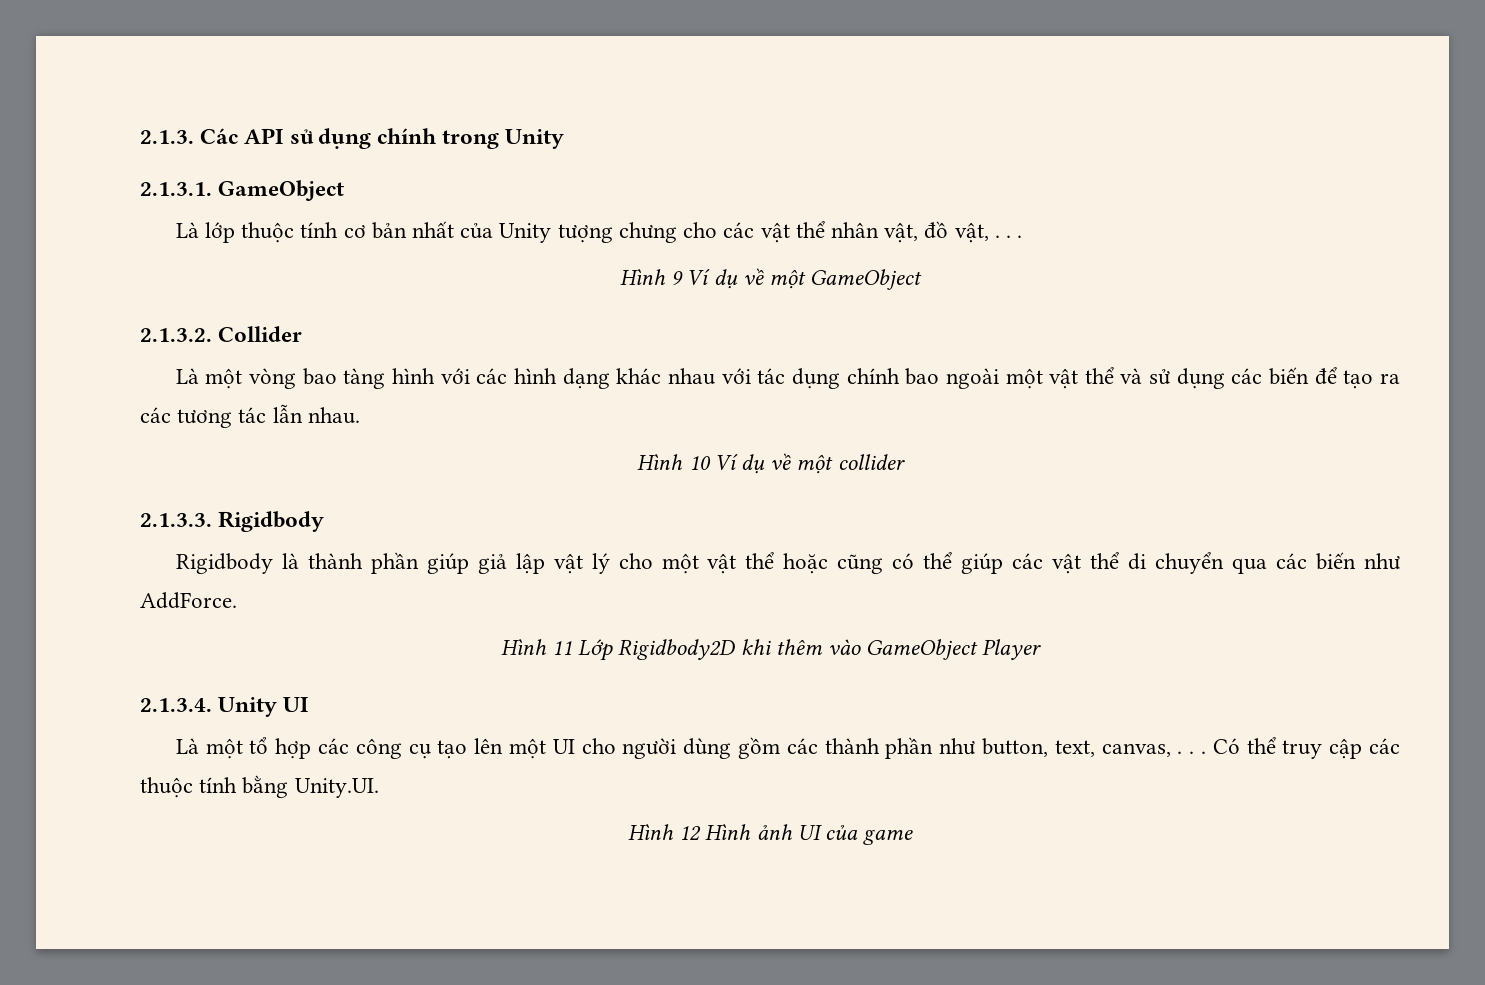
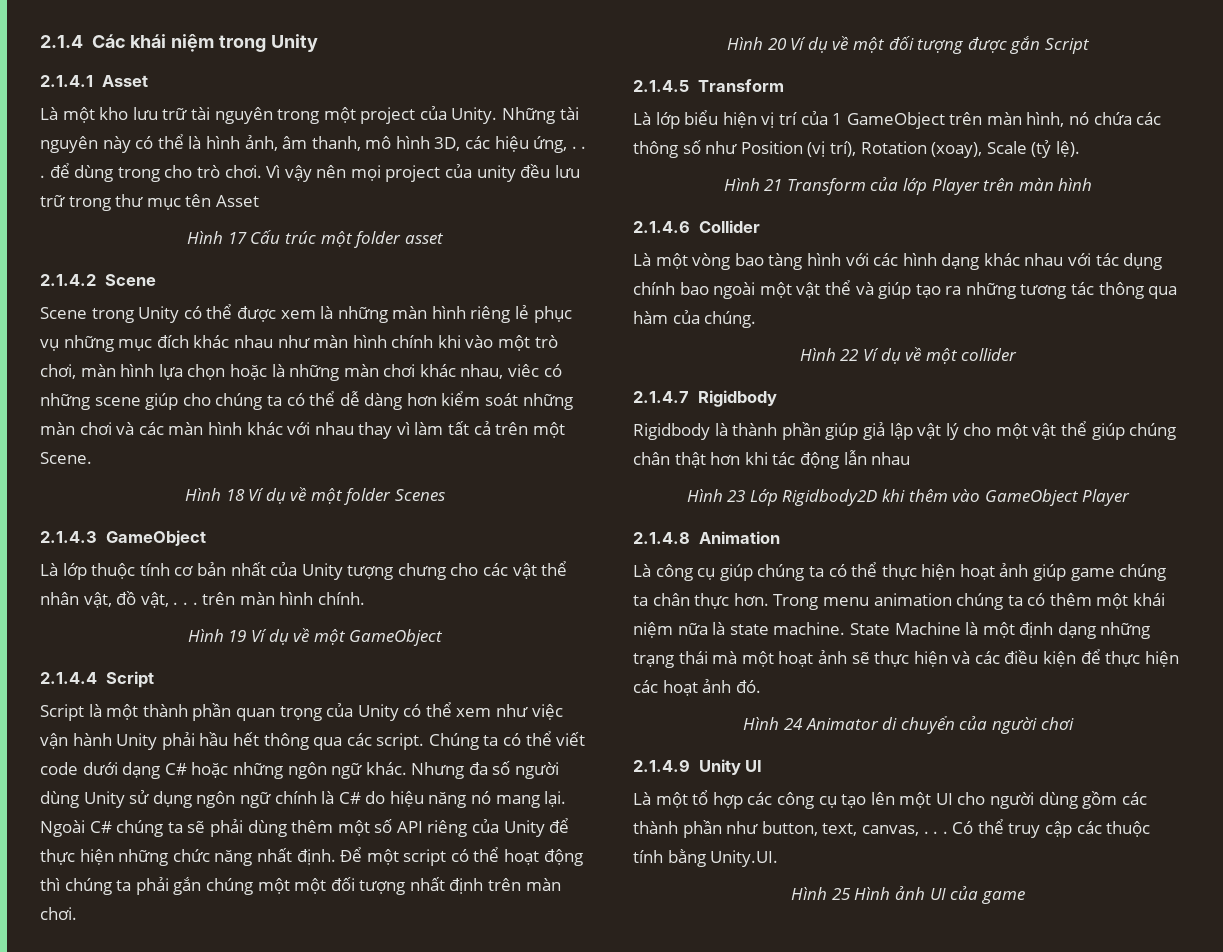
[140,128,565,149] [140,182,212,196] 2.1.3. Các API sử dụng chính trong Unity // 2.1.3.1. -> [40,34,318,52] [40,75,148,87] [40,106,579,124] [40,134,587,153] [40,163,580,182] [40,194,259,211] [187,230,444,248] [40,274,156,286] [40,304,572,323] [40,335,558,352] [40,364,562,381] [40,391,573,410] [40,421,565,439] [40,452,92,464] [184,487,446,505] [40,531,97,543] 2.1.4 Các khái niệm trong Unity // 2.1.4.1 Asset // Là một kho lưu trữ tài nguyên trong một project của Unity. Những tài nguyên này có thể là hình ảnh, âm thanh, mô hình 3D, các hiệu ứng, . . . để dùng trong cho trò chơi. Vì vậy nên mọi project của unity đều lưu trữ trong thư mục tên Asset // Hình 17 Cấu trúc một folder asset // 2.1.4.2 Scene // Scene trong Unity có thể được xem là những màn hình riêng lẻ phục vụ những mục đích khác nhau như màn hình chính khi vào một trò chơi, màn hình lựa chọn hoặc là những màn chơi khác nhau, viêc có những scene giúp cho chúng ta có thể dễ dàng hơn kiểm soát những màn chơi và các màn hình khác với nhau thay vì làm tất cả trên một Scene. // Hình 18 Ví dụ về một folder Scenes // 2.1.4.3
[619,269,685,285] // Hình 9 -> [202,592,365,605] [187,629,247,642] trên màn hình chính. // Hình 19
[140,328,212,342] 2.1.3.2. -> [40,671,154,688] [40,702,563,721] [40,731,586,750] [40,761,560,779] [40,790,567,808] [40,818,570,837] [40,847,583,866] [40,877,561,895] [40,907,77,920] [727,36,1090,54] [633,79,784,92] [633,110,1162,129] [633,140,1080,158] [723,177,1093,195] [633,221,690,233] 2.1.4.4 Script // Script là một thành phần quan trọng của Unity có thể xem như việc vận hành Unity phải hầu hết thông qua các script. Chúng ta có thể viết code dưới dạng C# hoặc những ngôn ngữ khác. Nhưng đa số người dùng Unity sử dụng ngôn ngữ chính là C# do hiệu năng nó mang lại. Ngoài C# chúng ta sẽ phải dùng thêm một số API riêng của Unity để thực hiện những chức năng nhất định. Để một script có thể hoạt động thì chúng ta phải gắn chúng một một đối tượng nhất định trên màn chơi. // Hình 20 Ví dụ về một đối tượng được gắn Script // 2.1.4.5 Transform // Là lớp biểu hiện vị trí của 1 GameObject trên màn hình, nó chứa các thông số như Position (vị trí), Rotation (xoay), Scale (tỷ lệ). // Hình 21 Transform của lớp Player trên màn hình // 2.1.4.6
[1149,367,1337,389] sử dụng các biến để -> [878,282,912,299] giúp
[140,407,171,423] các -> [965,282,1016,299] những
[272,404,360,424] [637,454,711,470] lẫn nhau. // Hình 10 -> [1098,282,1178,299] [633,310,757,328] [799,348,859,361] thông qua hàm của chúng. // Hình 22
[140,513,212,527] 2.1.3.3. -> [633,391,689,403] 2.1.4.7
[783,552,1400,574] [140,592,237,609] [500,639,572,655] hoặc cũng có thể giúp các vật thể di chuyển qua các biến như AddForce. // Hình 11 -> [1091,423,1177,440] [633,450,911,469] [686,489,746,502] giúp chúng chân thật hơn khi tác động lẫn nhau // Hình 23
[140,698,212,712] 2.1.3.4. -> [633,531,780,544] [633,562,1167,581] [633,593,1166,610] [633,622,1151,639] [633,649,1179,668] [633,679,761,696] [743,716,1074,734] [633,759,690,772] 2.1.4.8 Animation // Là công cụ giúp chúng ta có thể thực hiện hoạt ảnh giúp game chúng ta chân thực hơn. Trong menu animation chúng ta có thêm một khái niệm nữa là state machine. State Machine là một định dạng những trạng thái mà một hoạt ảnh sẽ thực hiện và các điều kiện để thực hiện các hoạt ảnh đó. // Hình 24 Animator di chuyển của người chơi // 2.1.4.9
[679,825,702,841] 12 -> [831,888,851,900] 25

